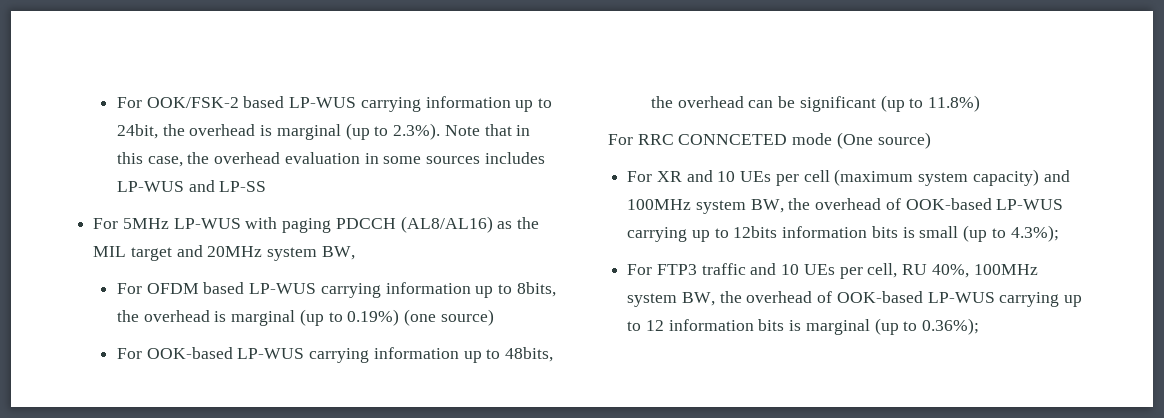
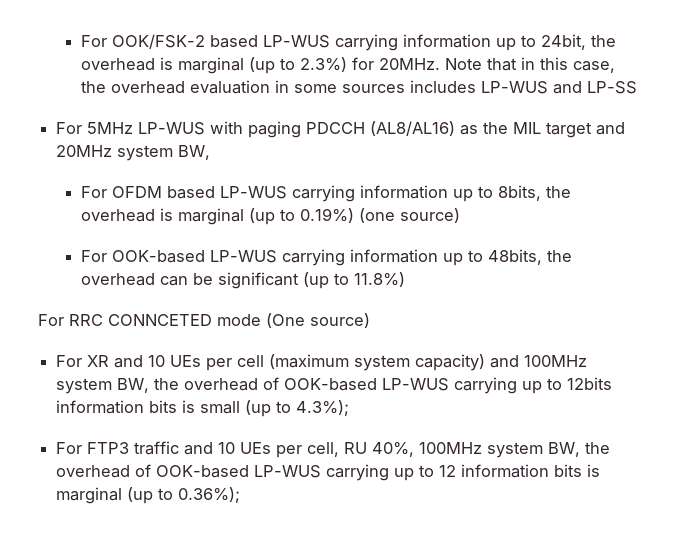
[393,123,441,140] 2.3%). -> [299,57,440,72] 2.3%) for 20MHz.

